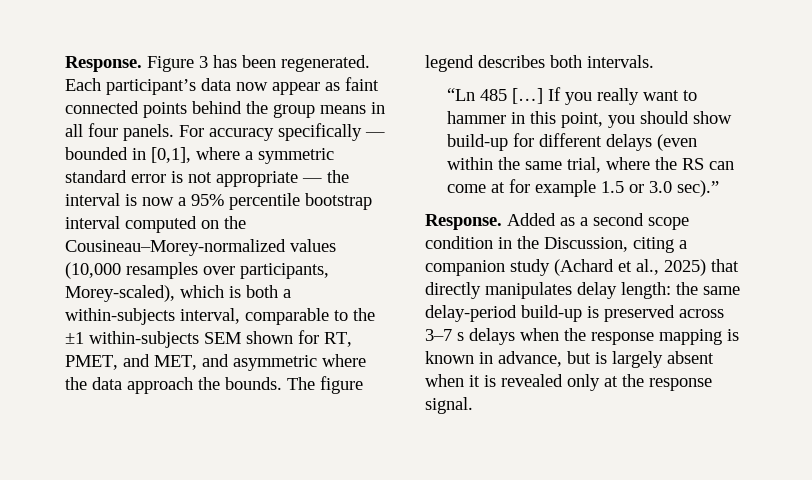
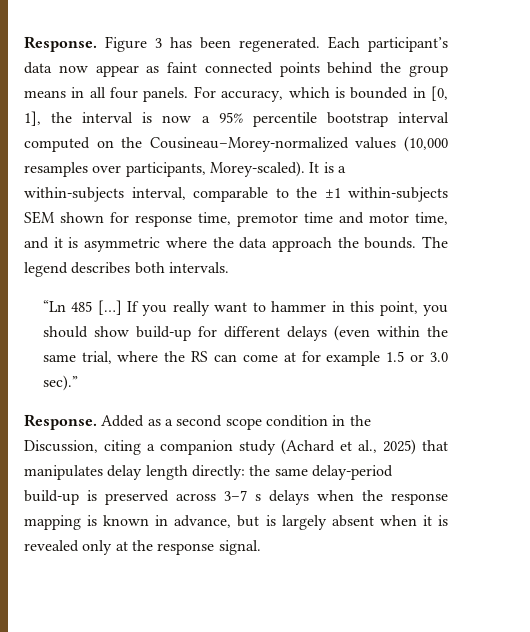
[209,123,385,141] [65,147,334,164] [65,170,322,187] accuracy specifically — bounded in [0,1], where a symmetric standard error is not appropriate — -> [221,86,449,102] [24,111,41,126] accuracy, which is bounded in [0, 1],
[65,285,278,302] Morey-scaled), which is both -> [209,161,334,177] Morey-scaled). It is
[324,332,352,347] [65,354,229,370] RT, PMET, and MET, and -> [135,212,448,227] [24,237,79,249] response time, premotor time and motor time, and it is
[320,376,363,394] figure -> (448, 242) none
[425,282,481,299] directly -> (448, 445) none
[621,282,671,299] length: -> [145,465,245,480] length directly:

